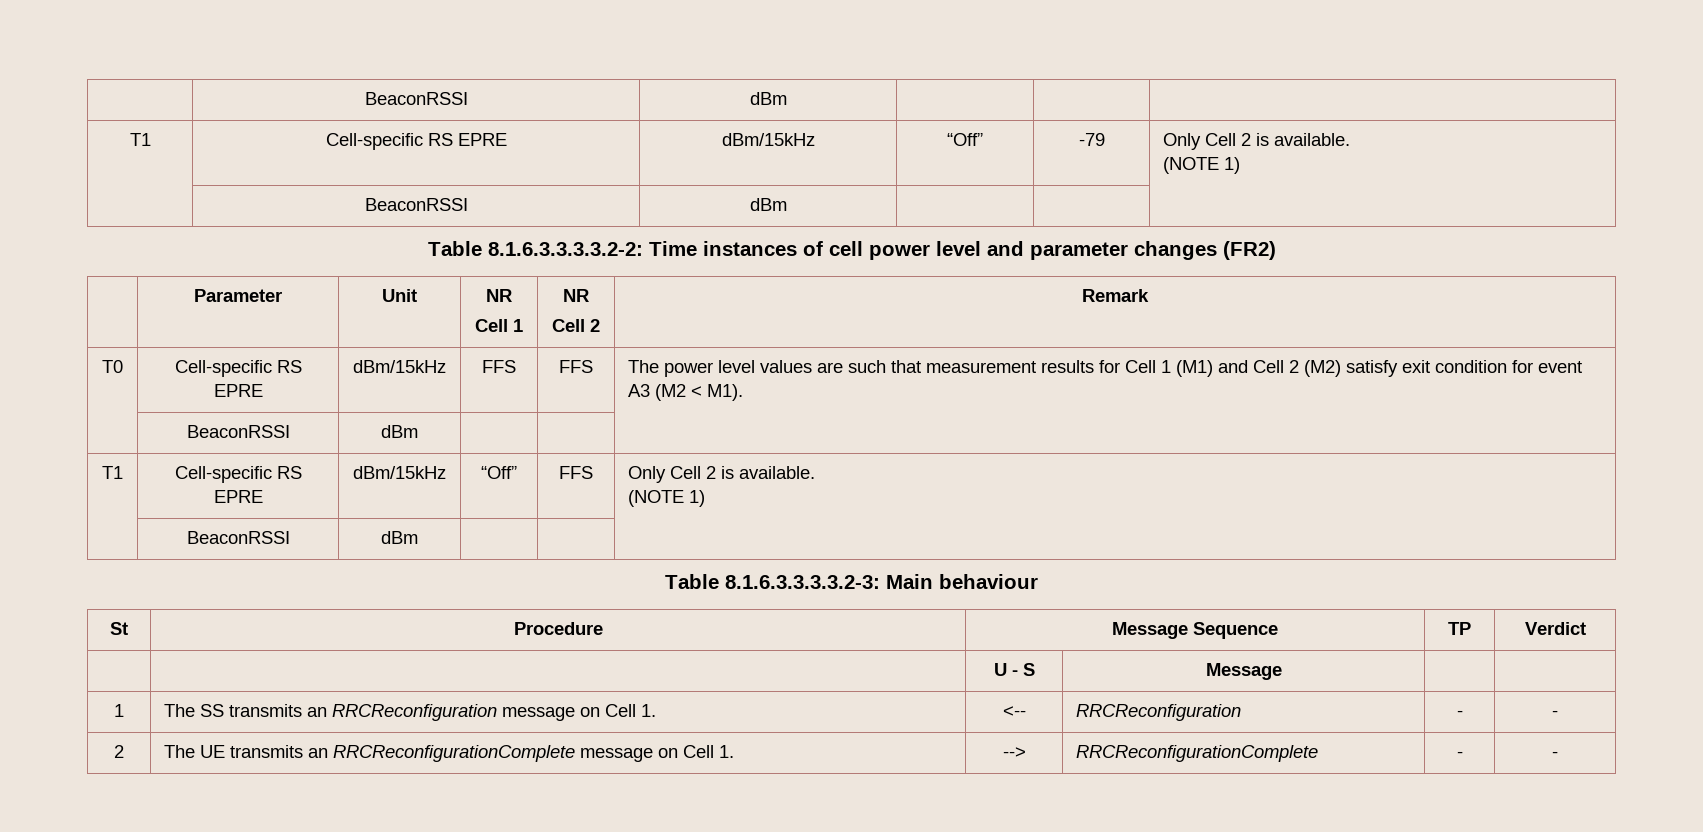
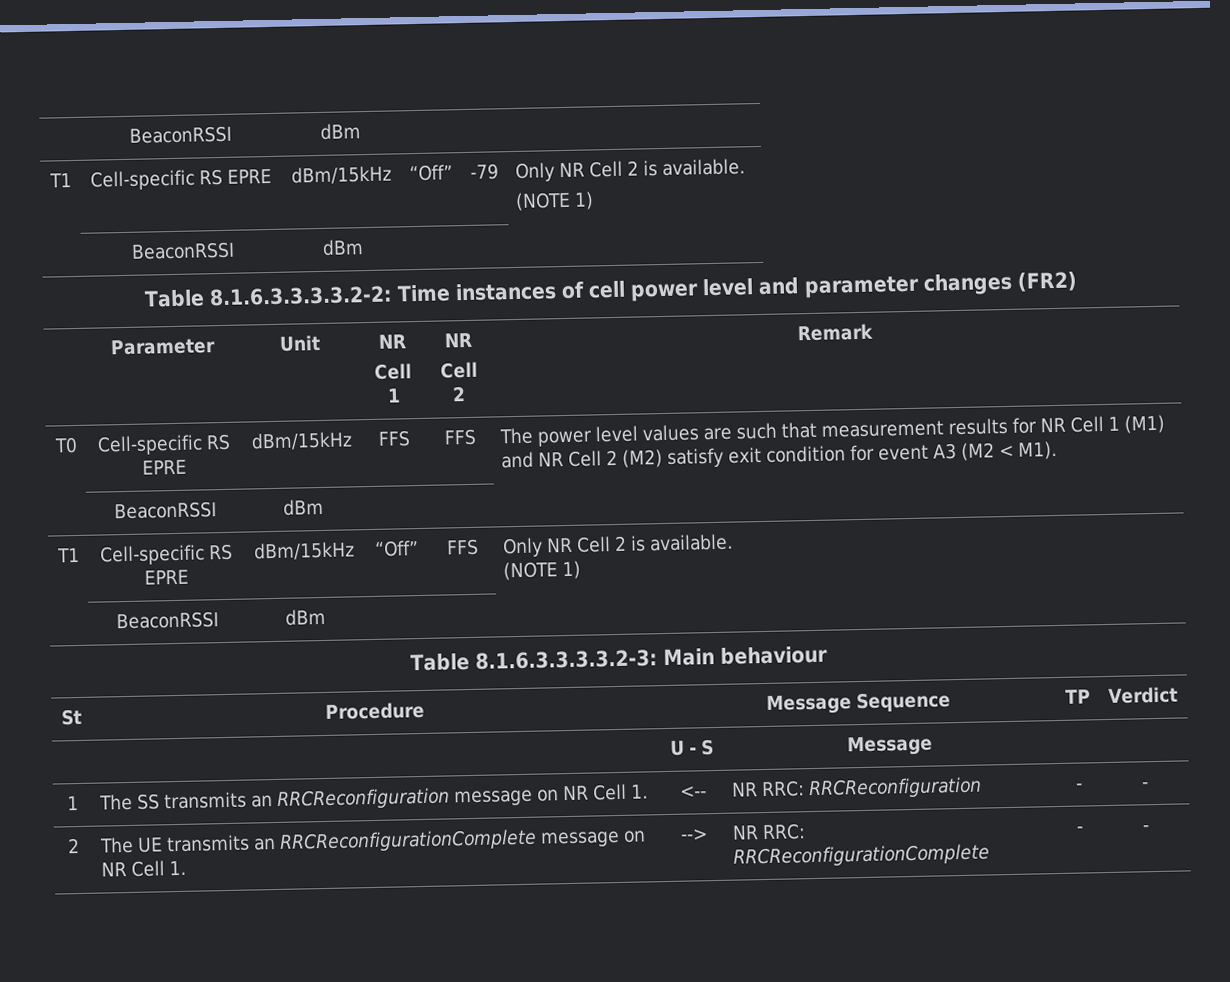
(1202, 141) none -> [558,162,585,178] NR
(1121, 366) none -> [1039,417,1066,433] NR
(1249, 366) none -> [537,452,564,467] NR
(667, 474) none -> [545,537,573,553] NR
(601, 712) none -> [562,785,589,801] NR
(1026, 711) none -> [730,780,805,798] NR RRC:
(679, 753) none -> [100,862,127,877] NR
(1026, 752) none -> [731,823,806,841] NR RRC:

